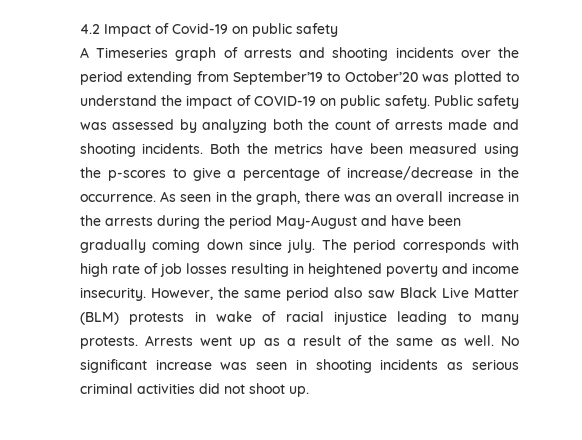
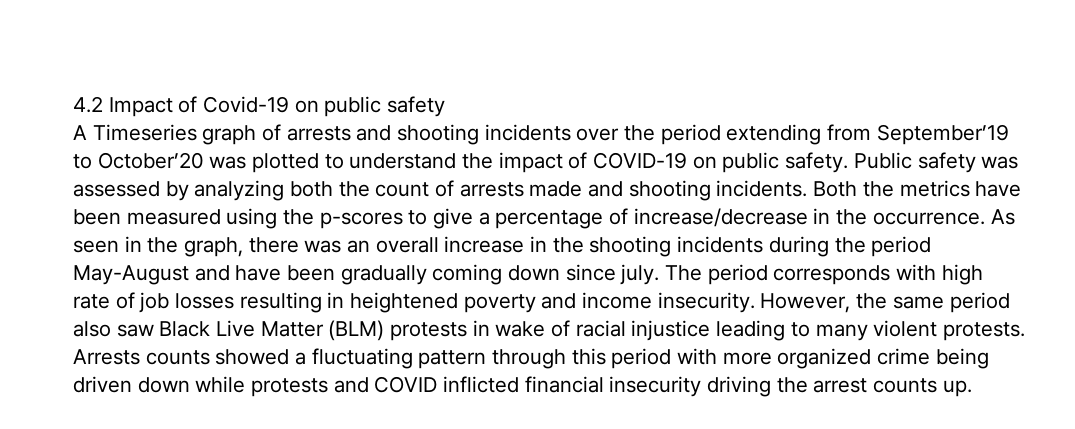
[104,216,153,226] arrests -> [589,236,764,257] shooting incidents
(520, 319) none -> [873,320,938,337] violent
[200,335,520,349] [79,359,519,373] [79,383,285,394] went up as a result of the same as well. No significant increase was seen in shooting incidents as serious criminal activities did not shoot -> [145,348,989,369] [73,376,938,397] counts showed a fluctuating pattern through this period with more organized crime being driven down while protests and COVID inflicted financial insecurity driving the arrest counts

